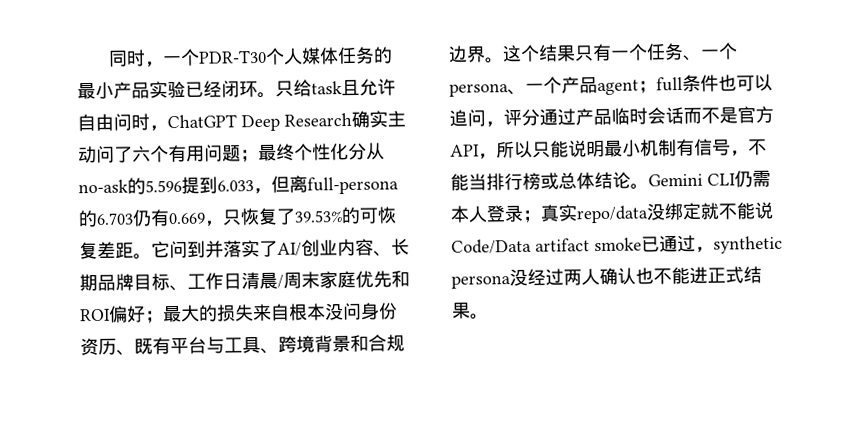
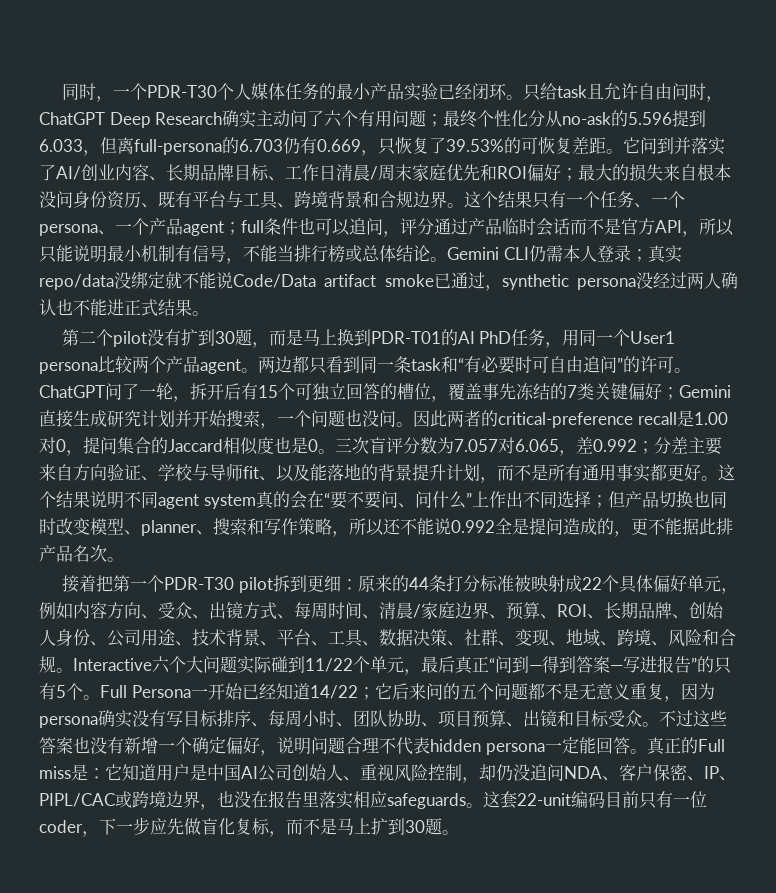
(489, 316) none -> [61,329,676,348] [39,356,691,374] [39,383,731,402] [39,410,728,429] [39,437,722,456] [39,463,735,483] [39,490,727,509] [39,518,733,537] [39,545,124,562] [61,575,738,594] [39,601,724,620] [39,629,736,647] [39,656,731,675] [39,683,715,702] [39,709,727,728] [39,737,725,756] [39,764,736,783] [39,791,707,810] [39,817,459,837] // 第二个pilot没有扩到30题，而是马上换到PDR-T01的AI PhD任务，用同一个User1 persona比较两个产品agent。两边都只看到同一条task和“有必要时可自由追问”的许可。ChatGPT问了一轮，拆开后有15个可独立回答的槽位，覆盖事先冻结的7类关键偏好；Gemini直接生成研究计划并开始搜索，一个问题也没问。因此两者的critical-preference recall是1.00对0，提问集合的Jaccard相似度也是0。三次盲评分数为7.057对6.065，差0.992；分差主要来自方向验证、学校与导师fit、以及能落地的背景提升计划，而不是所有通用事实都更好。这个结果说明不同agent system真的会在“要不要问、问什么”上作出不同选择；但产品切换也同时改变模型、planner、搜索和写作策略，所以还不能说0.992全是提问造成的，更不能据此排产品名次。 // 接着把第一个PDR-T30 pilot拆到更细：原来的44条打分标准被映射成22个具体偏好单元，例如内容方向、受众、出镜方式、每周时间、清晨/家庭边界、预算、ROI、长期品牌、创始人身份、公司用途、技术背景、平台、工具、数据决策、社群、变现、地域、跨境、风险和合规。Interactive六个大问题实际碰到11/22个单元，最后真正“问到—得到答案—写进报告”的只有5个。Full Persona一开始已经知道14/22；它后来问的五个问题都不是无意义重复，因为persona确实没有写目标排序、每周小时、团队协助、项目预算、出镜和目标受众。不过这些答案也没有新增一个确定偏好，说明问题合理不代表hidden persona一定能回答。真正的Full miss是：它知道用户是中国AI公司创始人、重视风险控制，却仍没追问NDA、客户保密、IP、PIPL/CAC或跨境边界，也没在报告里落实相应safeguards。这套22-unit编码目前只有一位coder，下一步应先做盲化复标，而不是马上扩到30题。

